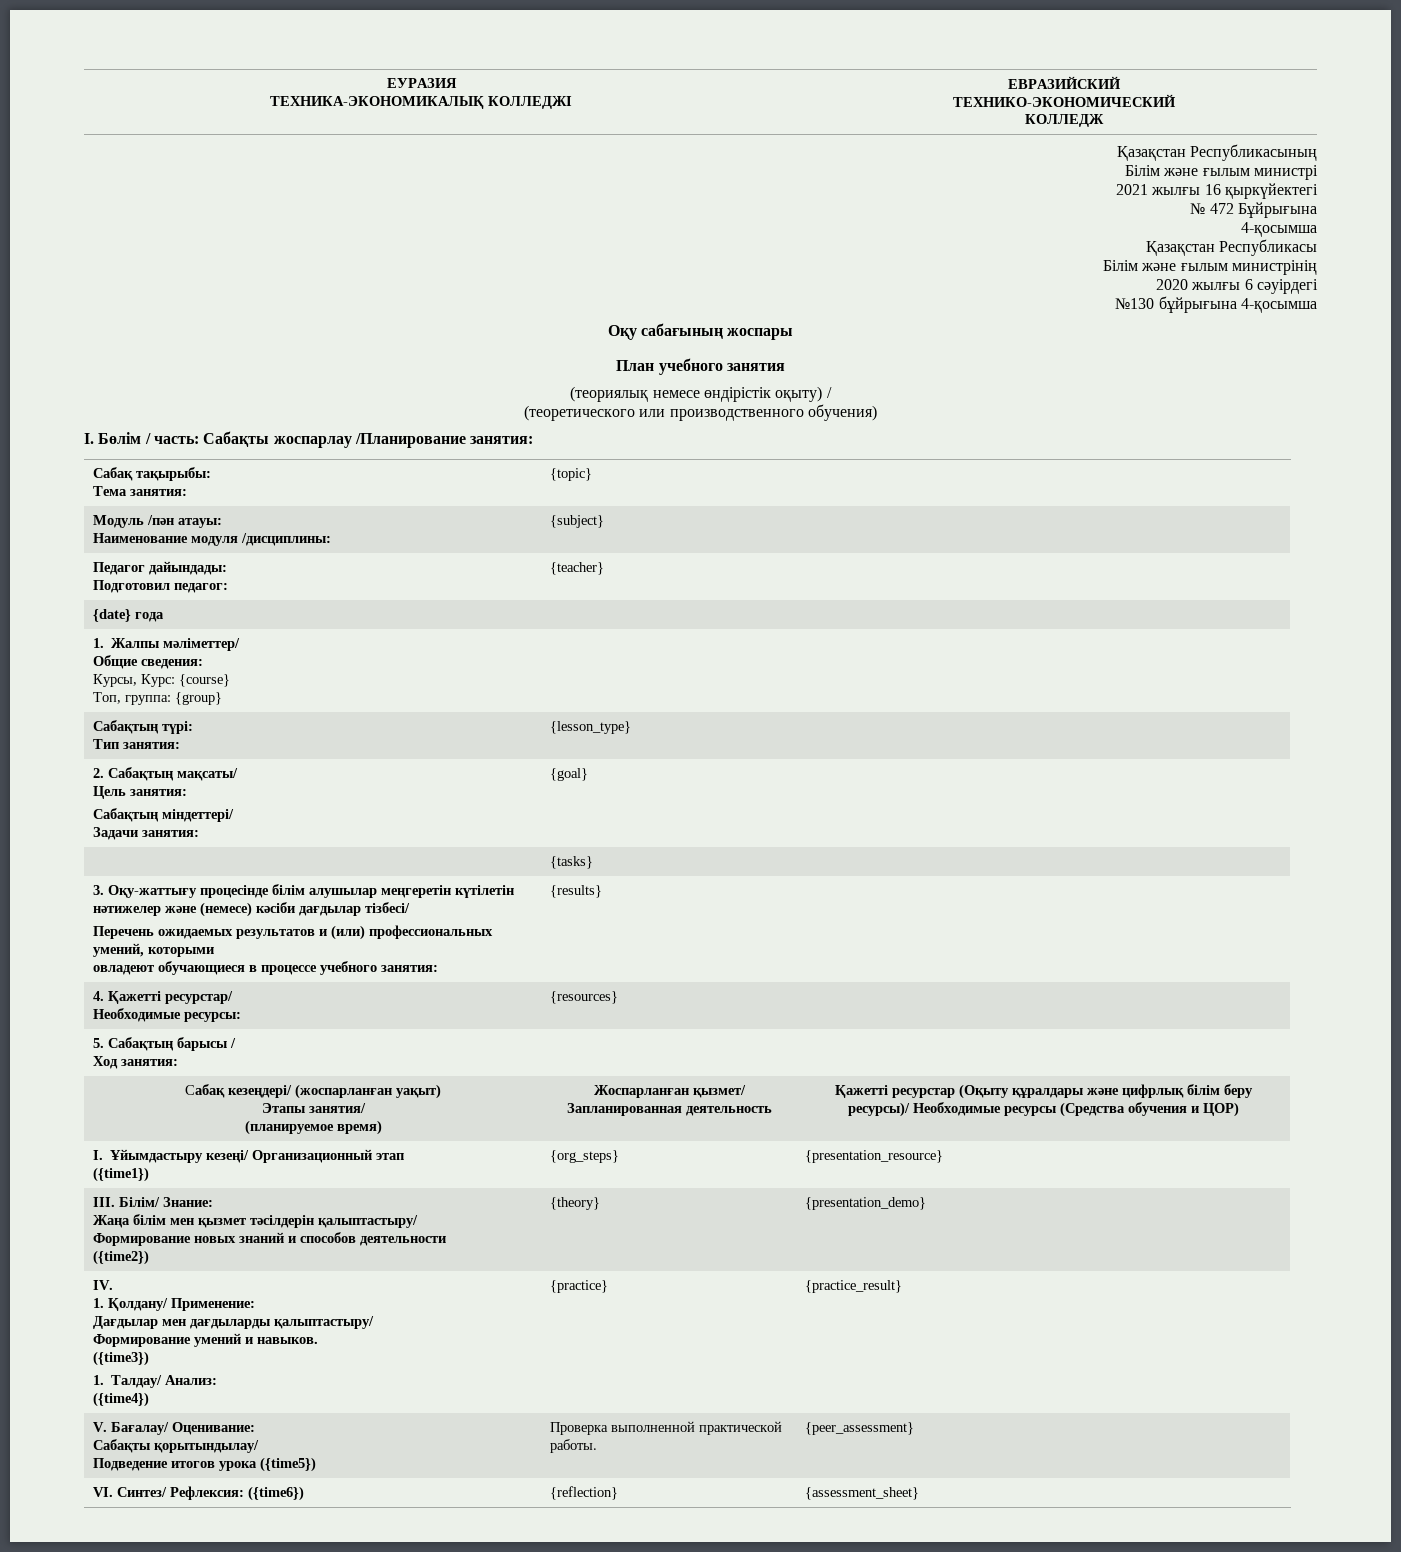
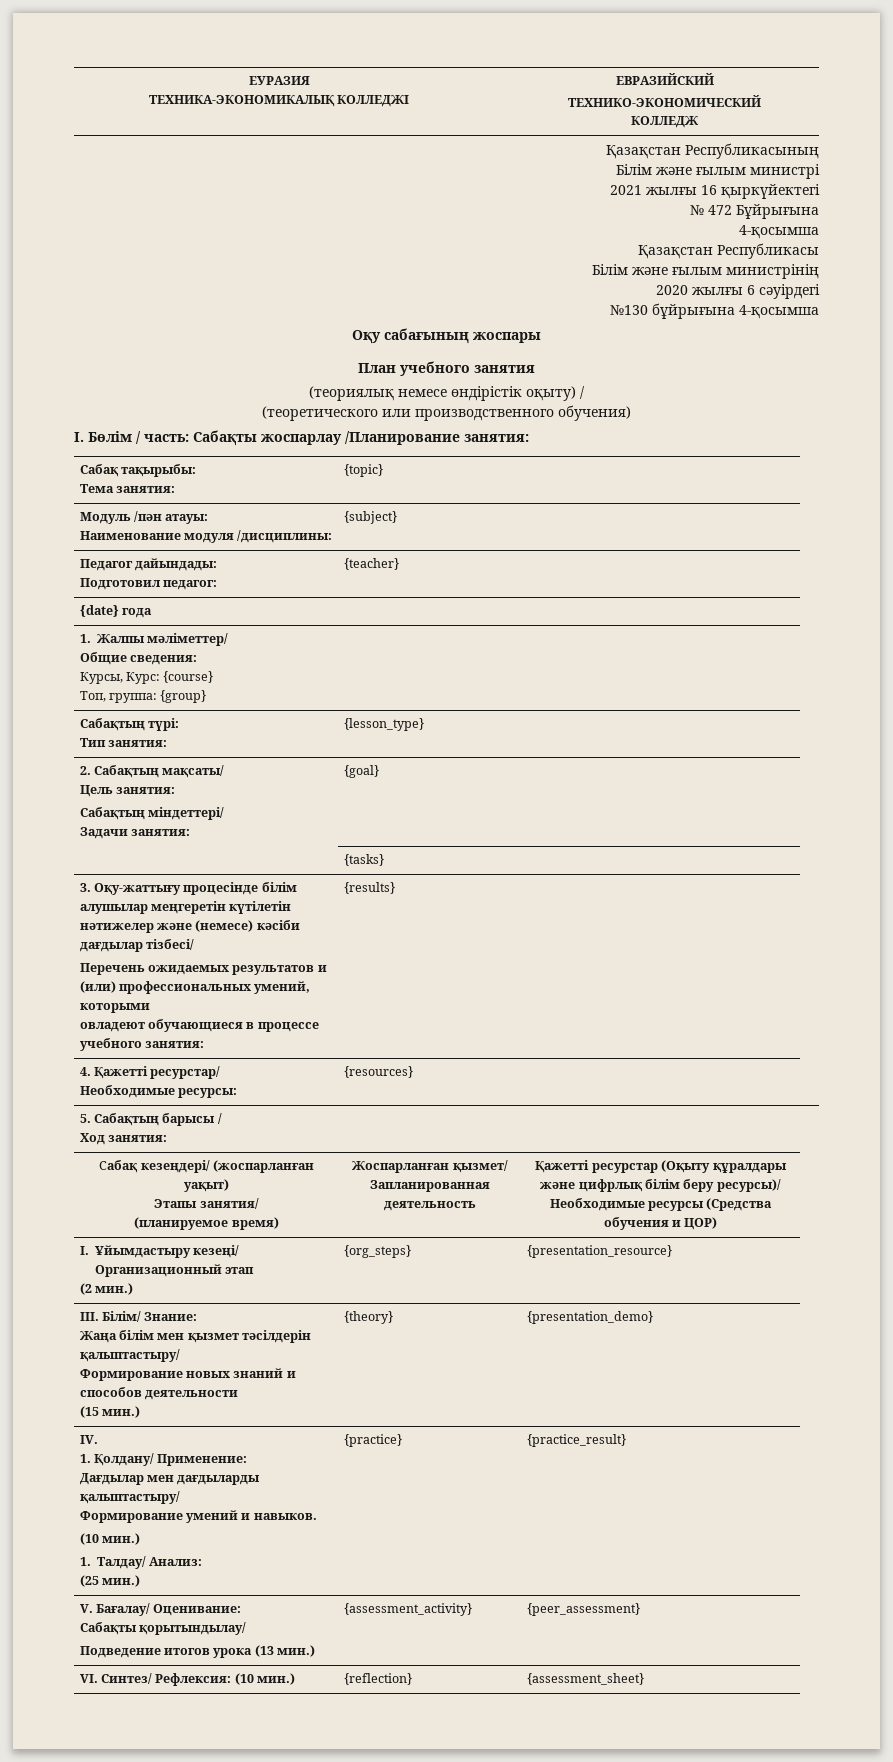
[92,1167,149,1182] ({time1}) -> [79,1283,134,1295] (2 мин.)
[92,1250,149,1265] ({time2}) -> [79,1406,141,1418] (15 мин.)
[92,1351,149,1366] ({time3}) -> [79,1533,141,1545] (10 мин.)
[92,1392,149,1407] ({time4}) -> [79,1575,141,1587] (25 мин.)
[259,1457,316,1472] [549,1421,782,1435] [549,1439,597,1453] ({time5}) | Проверка выполненной практической работы. -> [254,1645,316,1657] [343,1603,472,1616] (13 мин.) | {assessment_activity}
[247,1486,304,1501] ({time6}) -> [234,1673,296,1685] (10 мин.)

